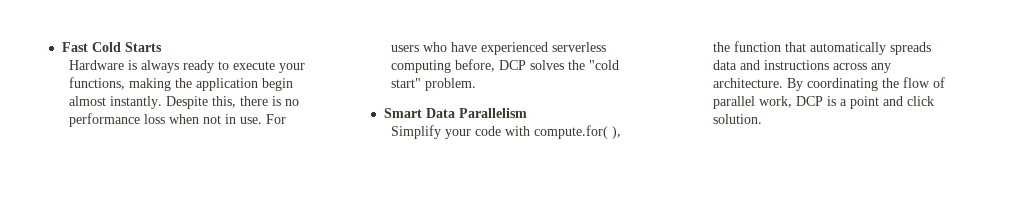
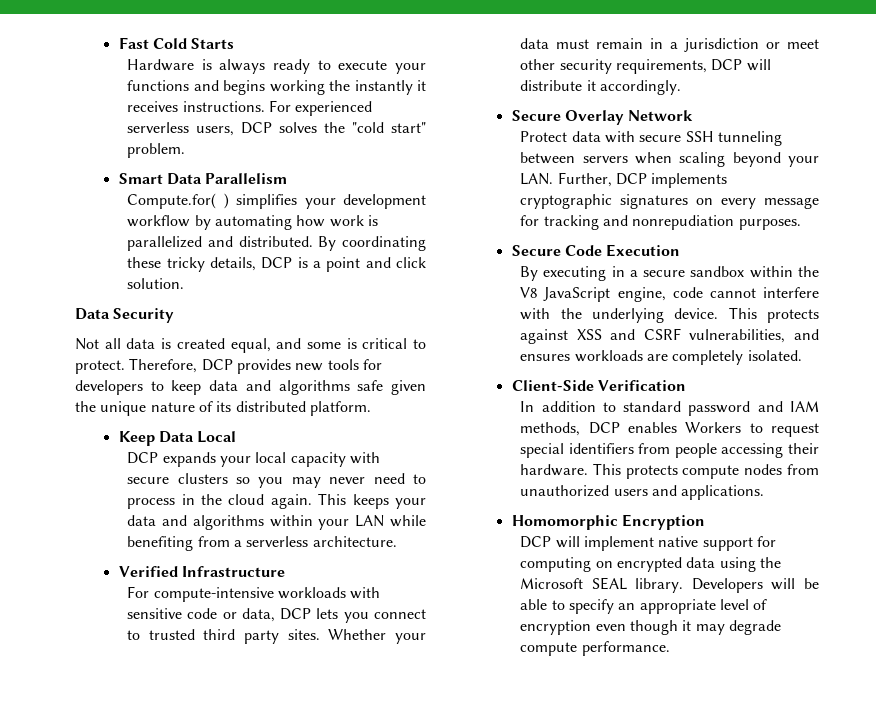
[68,77,293,91] [68,96,299,109] [68,113,286,127] [390,42,606,55] [390,59,495,73] functions, making the application begin almost instantly. Despite this, there is no performance loss when not in use. For users who have experienced serverless computing before, -> [127,80,426,95] [127,100,373,116] [127,122,235,136] functions and begins working the instantly it receives instructions. For experienced serverless users,
[390,125,621,139] [712,41,931,55] [712,60,891,73] [712,77,945,91] [712,96,792,109] Simplify your code with compute.for( ), the function that automatically spreads data and instructions across any architecture. By coordinating the flow of parallel work, -> [127,193,427,209] [127,215,378,230] [127,236,427,251] [127,257,256,272] Compute.for( ) simplifies your development workflow by automating how work is parallelized and distributed. By coordinating these tricky details,
(762, 119) none -> [75,308,175,323] [75,338,426,353] [75,358,382,374] [75,380,426,395] [75,401,371,416] [118,431,237,446] [127,452,380,467] [127,473,426,488] [127,493,426,509] [127,515,426,530] [127,536,397,551] [118,566,286,577] [127,586,381,602] [127,608,427,623] [127,629,426,644] [520,38,819,52] [520,59,771,74] [520,80,681,95] [511,110,694,125] [520,131,782,146] [520,152,819,167] [520,172,728,188] [520,194,819,209] [520,215,801,230] [511,244,681,257] [520,266,819,281] [520,287,819,302] [520,307,819,323] [520,328,819,344] [520,350,802,365] [511,380,687,391] [520,401,819,416] [520,422,819,437] [520,443,819,458] [520,463,819,479] [520,485,765,500] [511,514,706,530] [520,536,776,551] [520,557,781,572] [520,577,819,593] [520,599,768,614] [520,620,781,635] [520,641,670,656] // Data Security // Not all data is created equal, and some is critical to protect. Therefore, DCP provides new tools for developers to keep data and algorithms safe given the unique nature of its distributed platform. // Keep Data Local // DCP expands your local capacity with secure clusters so you may never need to process in the cloud again. This keeps your data and algorithms within your LAN while benefiting from a serverless architecture. // Verified Infrastructure // For compute-intensive workloads with sensitive code or data, DCP lets you connect to trusted third party sites. Whether your data must remain in a jurisdiction or meet other security requirements, DCP will distribute it accordingly. // Secure Overlay Network // Protect data with secure SSH tunneling between servers when scaling beyond your LAN. Further, DCP implements cryptographic signatures on every message for tracking and nonrepudiation purposes. // Secure Code Execution // By executing in a secure sandbox within the V8 JavaScript engine, code cannot interfere with the underlying device. This protects against XSS and CSRF vulnerabilities, and ensures workloads are completely isolated. // Client-Side Verification // In addition to standard password and IAM methods, DCP enables Workers to request special identifiers from people accessing their hardware. This protects compute nodes from unauthorized users and applications. // Homomorphic Encryption // DCP will implement native support for computing on encrypted data using the Microsoft SEAL library. Developers will be able to specify an appropriate level of encryption even though it may degrade compute performance.

